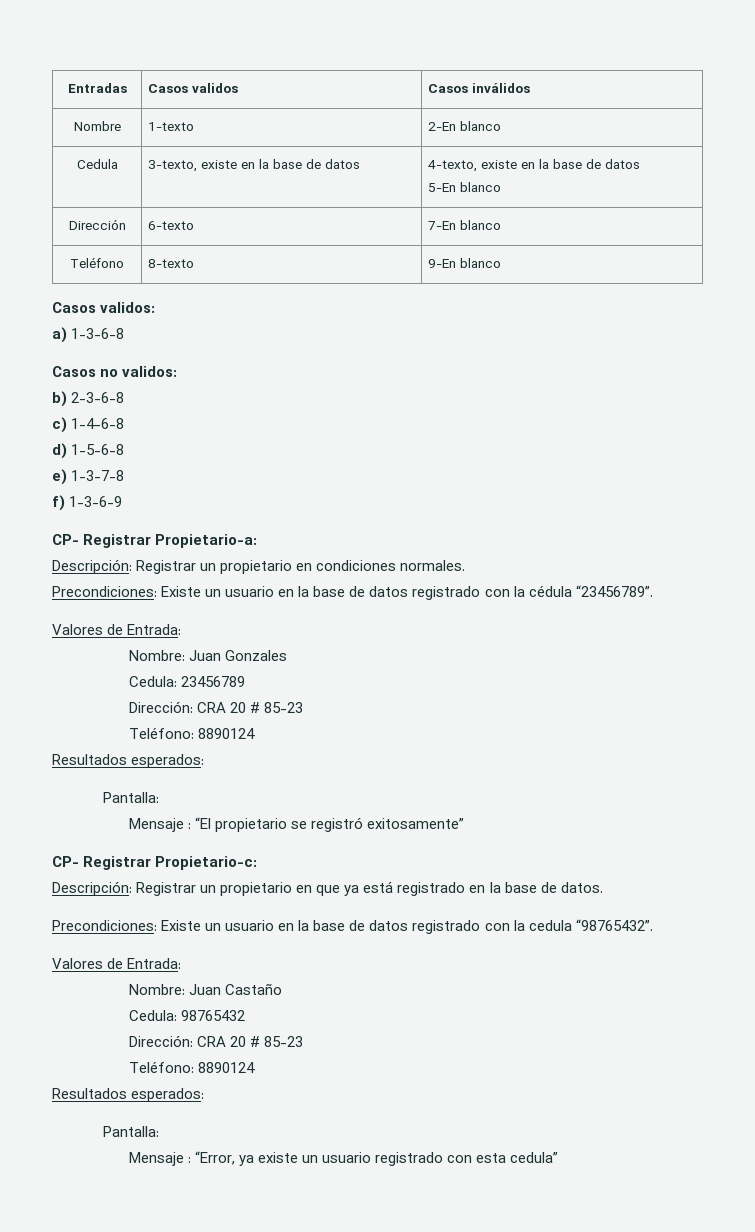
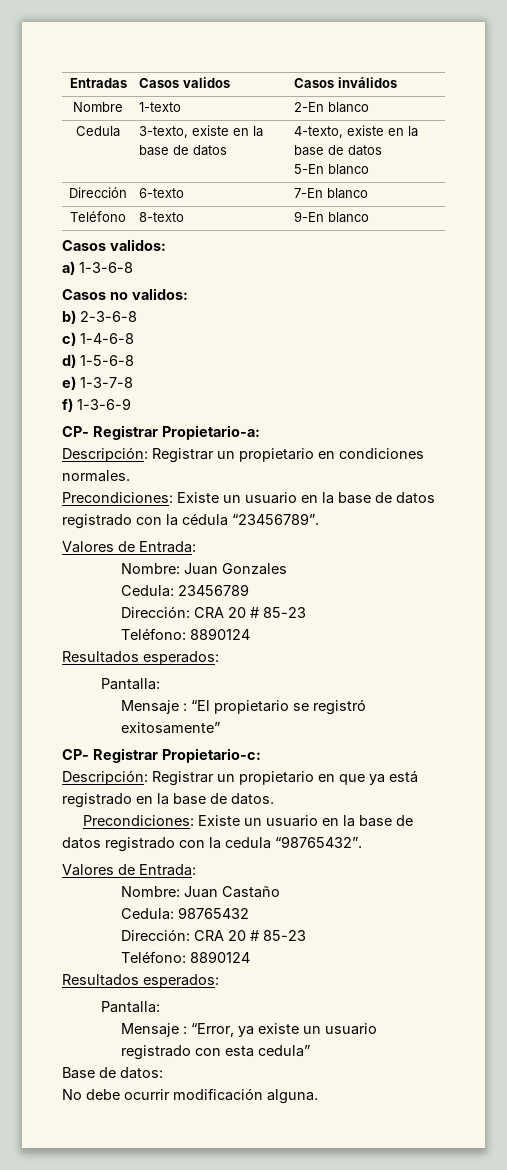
(559, 1157) none -> [62,1067,163,1079] [62,1088,318,1104] // Base de datos: // No debe ocurrir modificación alguna.

